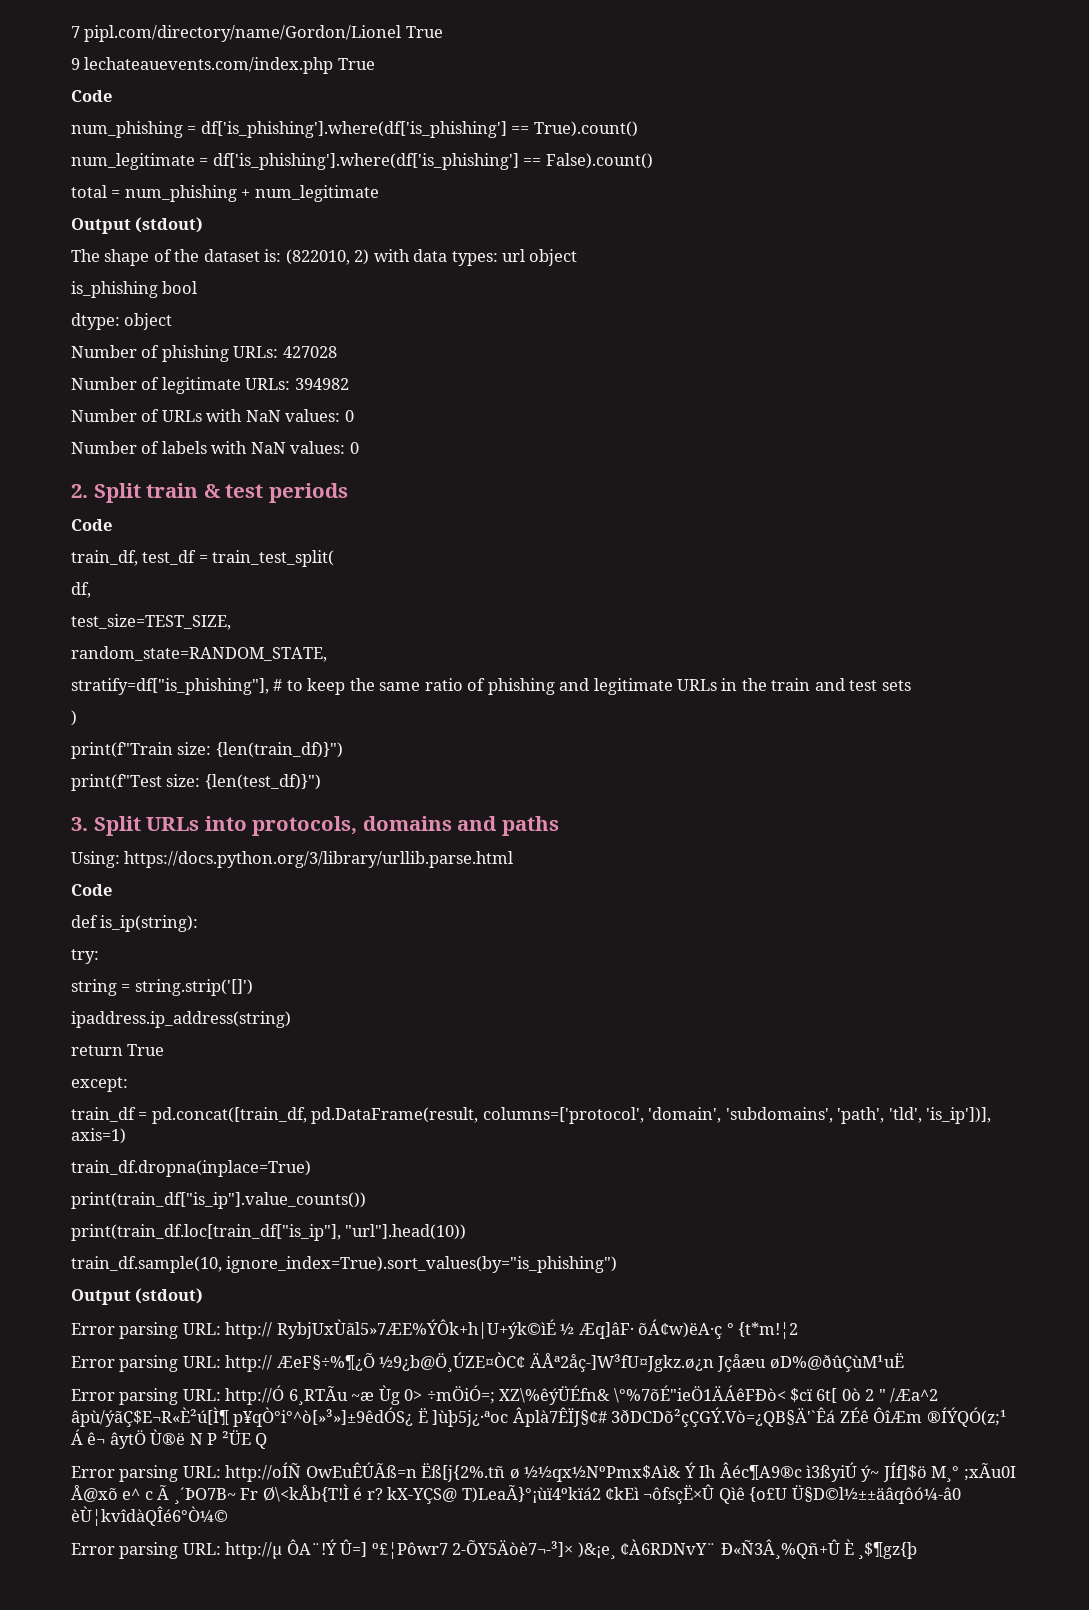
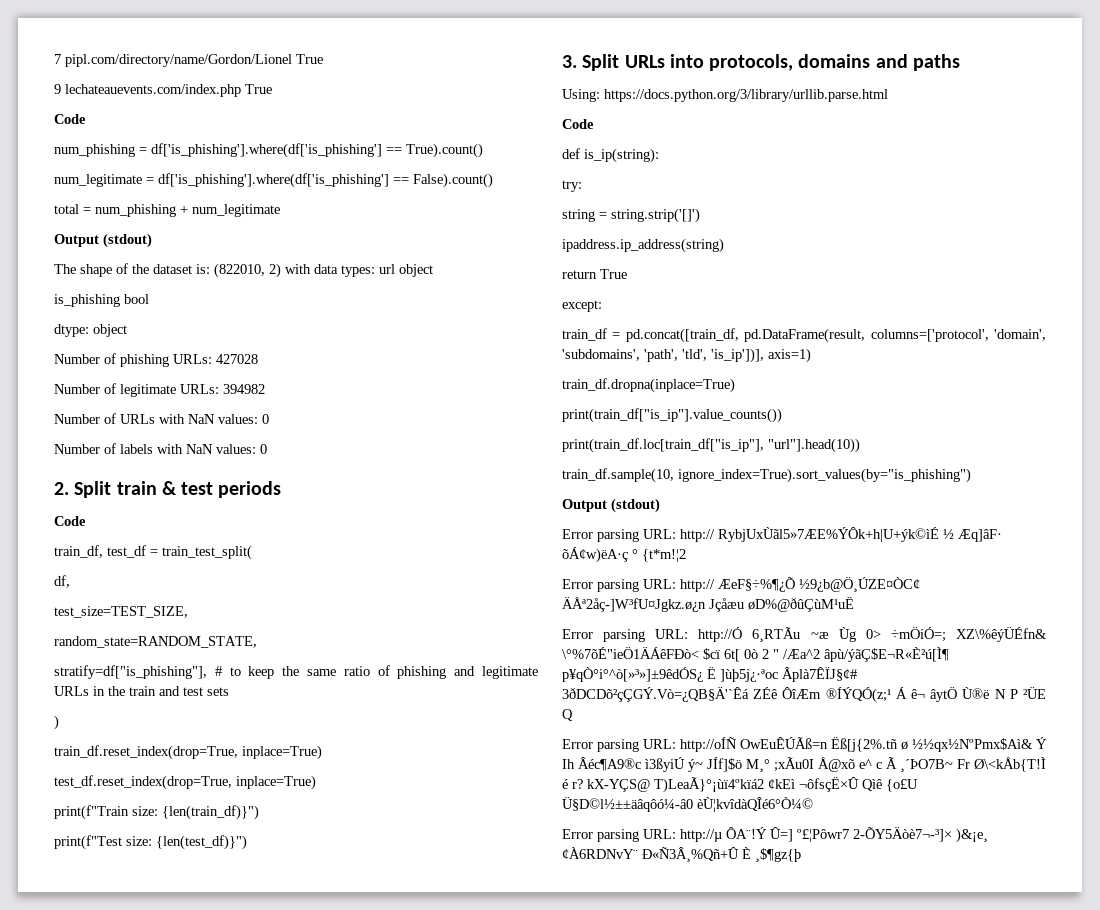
(77, 718) none -> [54,745,322,760] [54,775,316,790] // train_df.reset_index(drop=True, inplace=True) // test_df.reset_index(drop=True, inplace=True)

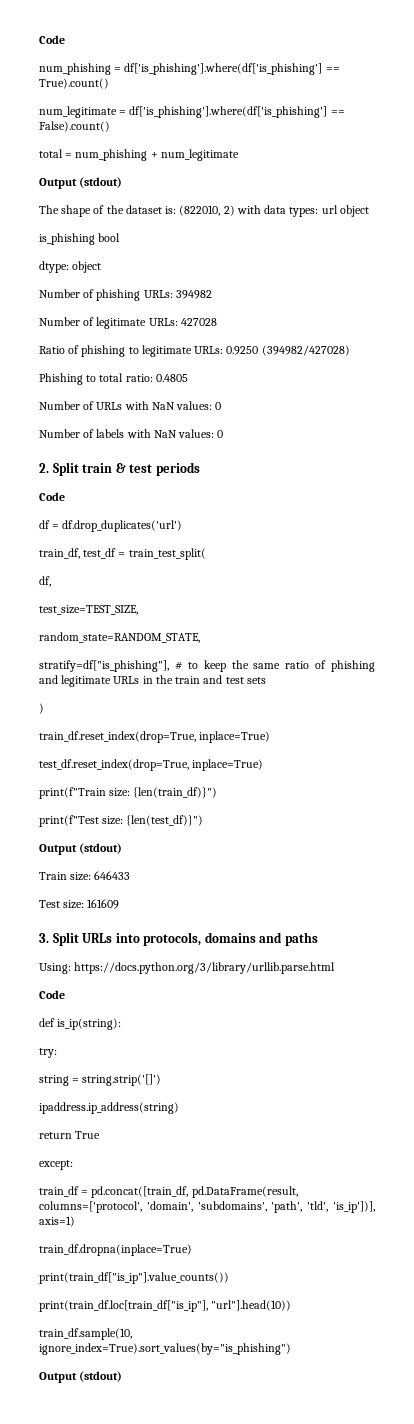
[54,54,323,67] [54,84,272,97] 7 pipl.com/directory/name/Gordon/Lionel True // 9 lechateauevents.com/index.php True // -> (39, 39) none
[216,354,258,364] 427028 -> [175,290,212,299] 394982
[223,384,265,394] 394982 -> [180,318,217,326] [39,345,350,357] [39,373,188,385] 427028 // Ratio of phishing to legitimate URLs: 0.9250 (394982/427028) // Phishing to total ratio: 0.4805
(86, 521) none -> [39,520,183,532] // df = df.drop_duplicates('url')
(247, 842) none -> [39,843,123,855] [39,871,131,881] [39,899,120,909] // Output (stdout) // Train size: 646433 // Test size: 161609
[562,527,1002,542] [562,547,686,563] [562,577,920,592] [562,597,854,612] [562,627,1047,642] [562,647,949,662] [562,667,857,682] [562,687,1046,703] [562,709,573,721] [562,737,1047,752] [562,757,1046,772] [562,777,918,793] [562,797,813,812] [562,827,988,843] [562,847,801,862] // Error parsing URL: http:// RybjUxÙãl5»7ÆE%ÝÔk+h|U+ýk©ìÉ ½ Æq]âF· õÁ¢w)ëA·ç ° {t*m!¦2 // Error parsing URL: http:// ÆeF§÷%¶¿Õ ½9¿b@Ö¸ÚZE¤ÒC¢ ÄÅª2åç-]W³fU¤Jgkz.ø¿n Jçåæu øD%@ðûÇùM¹uË // Error parsing URL: http://Ó 6¸RTÃu ~æ Ùg 0> ÷mÖiÓ=; XZ\%êýÜÉfn& \°%7õÉ"ieÖ1ÄÁêFÐò< $cï 6t[ 0ò 2 " /Æa^2 âpù/ýãÇ$E¬R«È²ú[Ì¶ p¥qÒ°i°^ò[»³»]±9êdÓS¿ Ë ]ùþ5j¿·ªoc Âplà7ÊÏJ§¢# 3ðDCDõ²çÇGÝ.Vò=¿QB§Ä'`Êá ZÉê ÔîÆm ®ÍÝQÓ(z;¹ Á ê¬ âytÖ Ù®ë N P ²ÜE Q // Error parsing URL: http://oÍÑ OwEuÊÚÃß=n Ëß[j{2%.tñ ø ½½qx½NºPmx$Aì& Ý Ih Âéc¶A9®c ì3ßyiÚ ý~ JÍf]$ö M¸° ;xÃu0I Å@xõ e^ c Ã ¸´ÞO7B~ Fr Ø\<kÅb{T!Ì é r? kX-YÇS@ T)LeaÃ}°¡ùï4ºkïá2 ¢kEì ¬ôfsçË×Û Qìê {o£U Ü§D©l½±±äâqôó¼-â0 èÙ¦kvîdàQÎé6°Ò¼© // Error parsing URL: http://µ ÔA¨!Ý Û=] º£¦Pôwr7 2-ÕY5Äòè7¬-³]× )&¡e¸ ¢À6RDNvY¨ Ð«Ñ3Â¸%Qñ+Û È ¸$¶gz{þ -> (123, 1376) none

